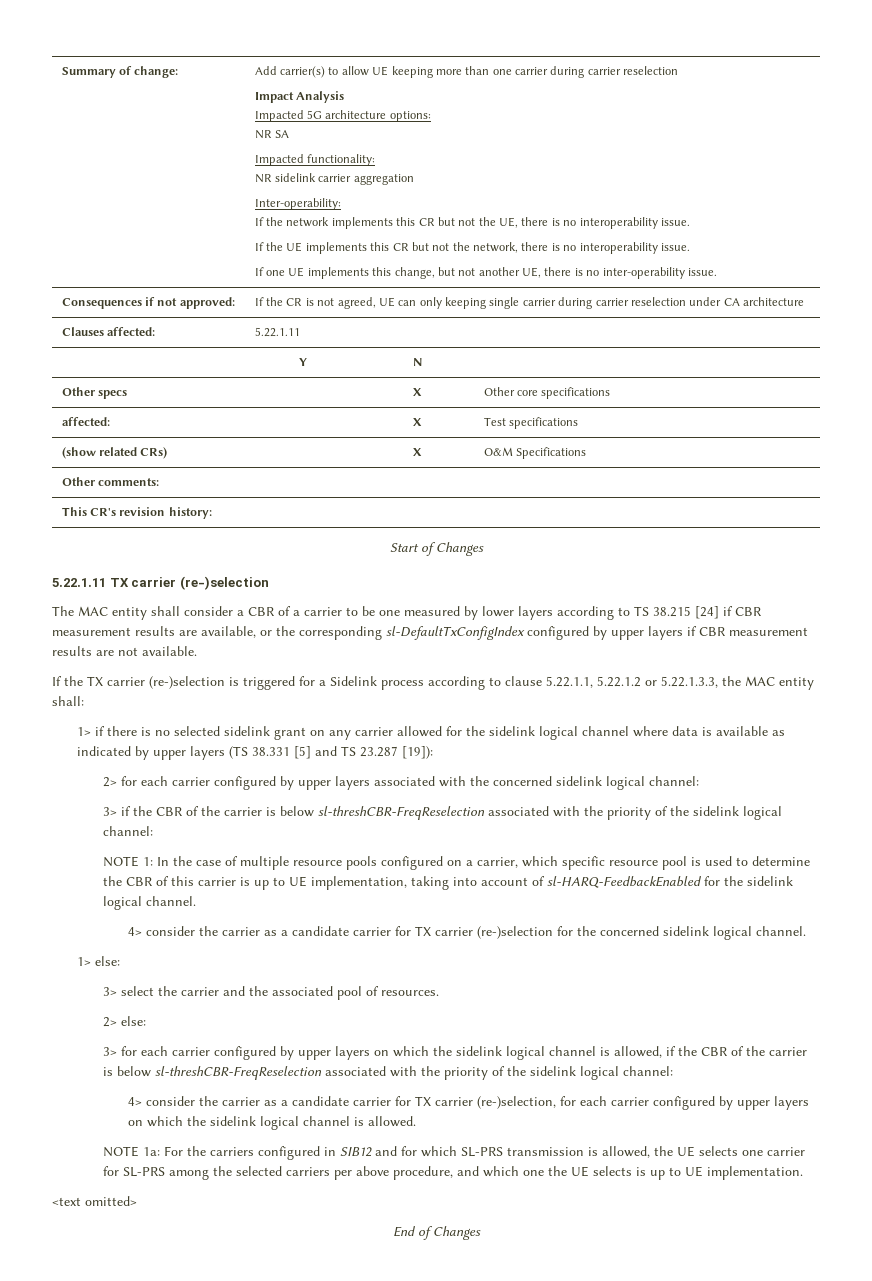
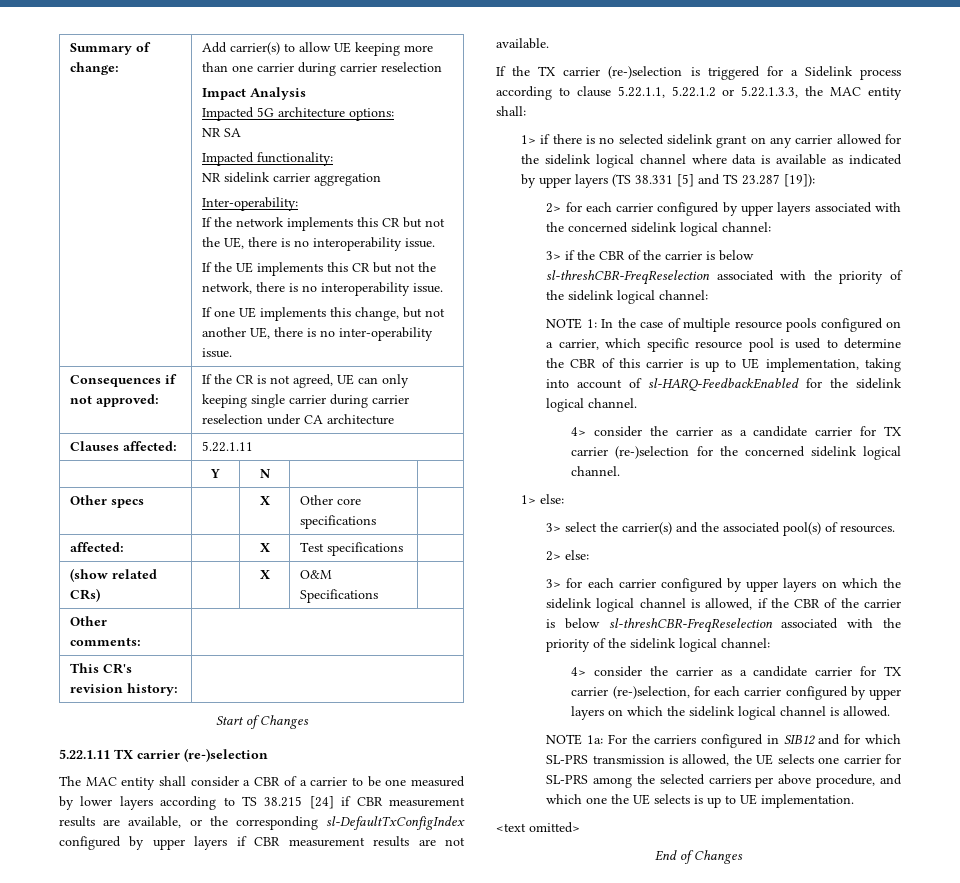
[180,987,219,996] carrier -> [622,522,673,535] carrier(s)
[336,986,362,1000] pool -> [783,522,822,536] pool(s)

